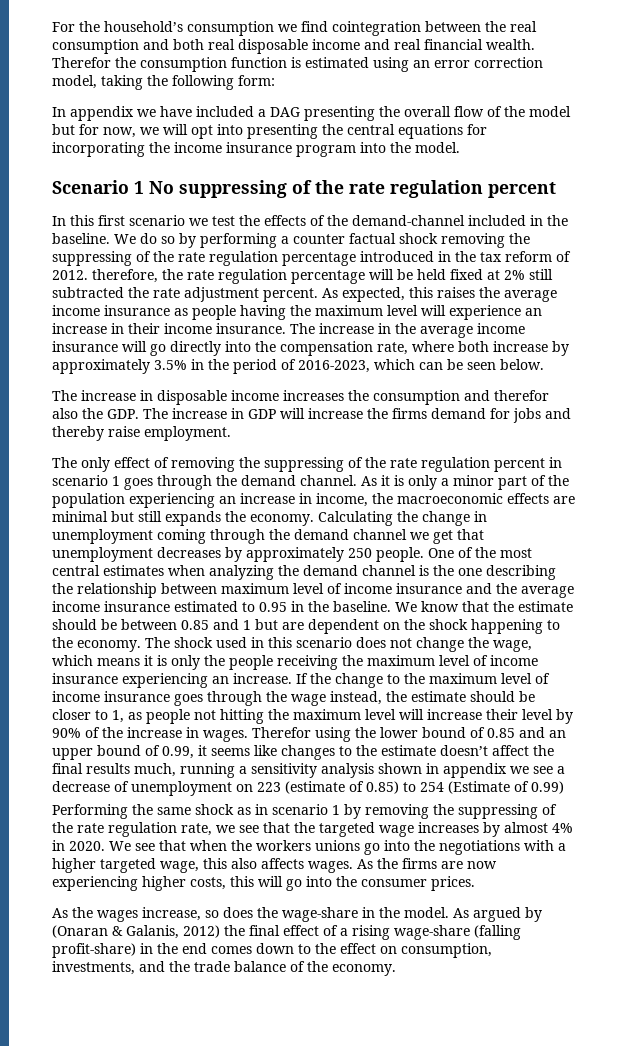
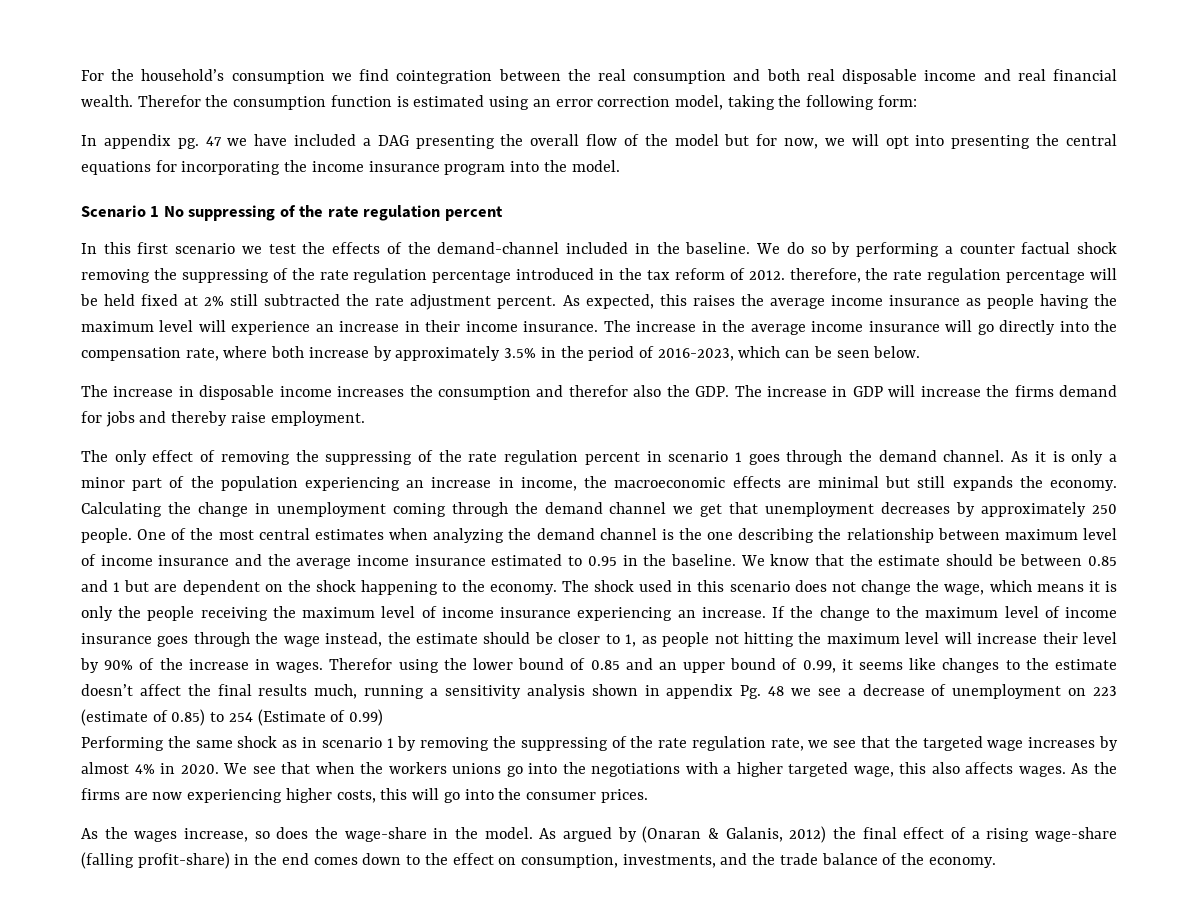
(134, 113) none -> [177,136,222,149] pg. 47
(507, 770) none -> [740,685,785,699] Pg. 48

